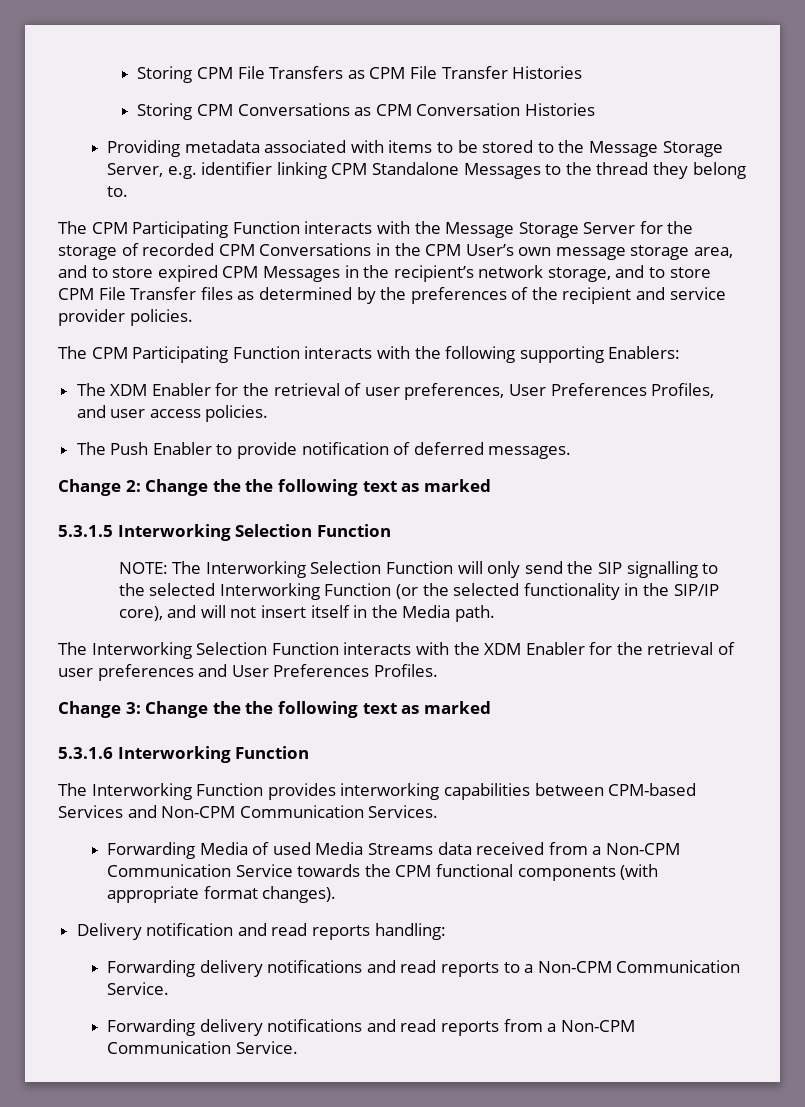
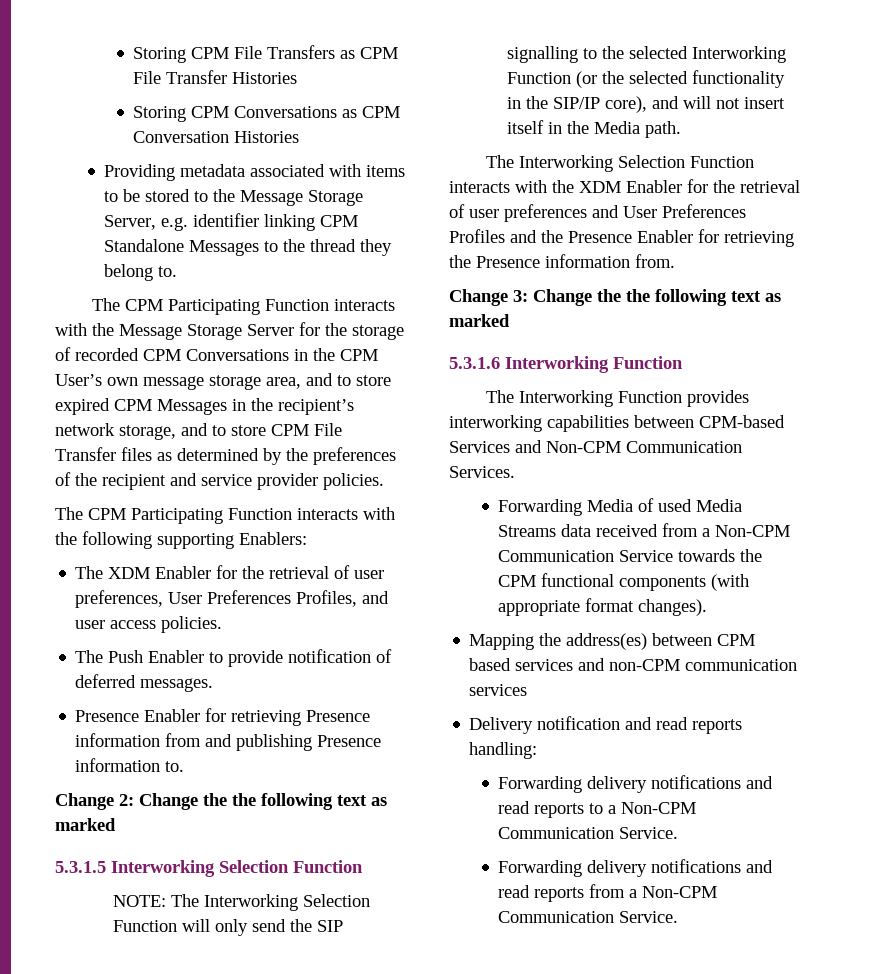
(572, 452) none -> [75,708,371,726] [75,733,382,751] [75,758,185,772] // Presence Enabler for retrieving Presence information from and publishing Presence information to.
[373,664,438,677] Profiles. -> [449,229,794,247] [449,254,675,268] Profiles and the Presence Enabler for retrieving the Presence information from.
(337, 894) none -> [469,633,756,650] [469,658,798,671] [469,684,528,696] // Mapping the address(es) between CPM based services and non-CPM communication services

